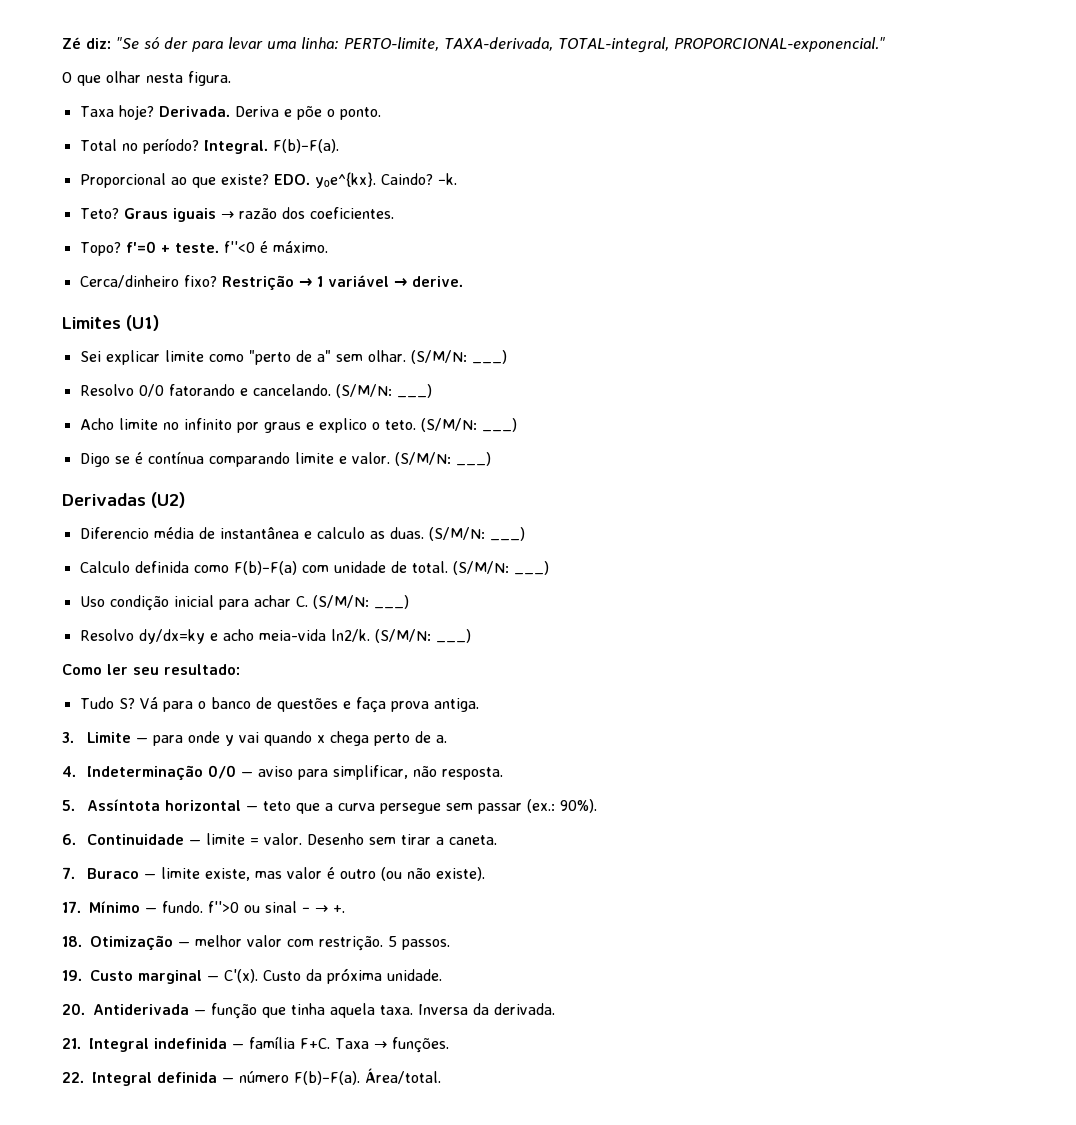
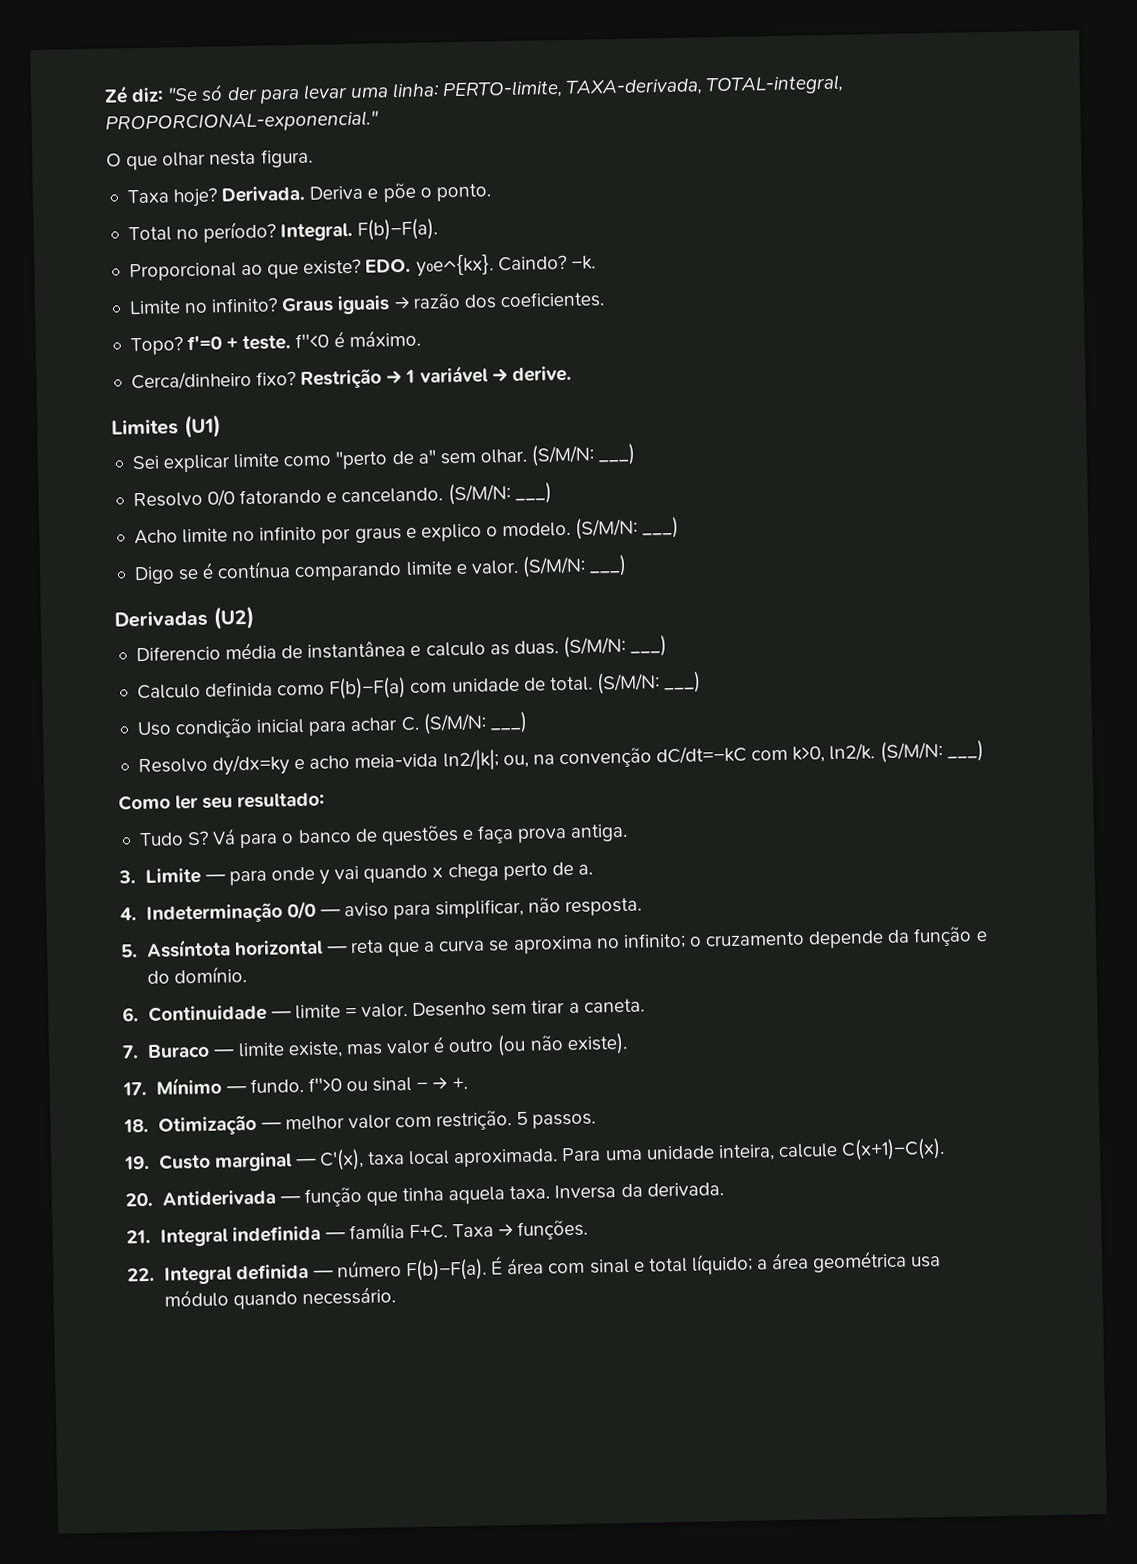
[79,208,119,219] Teto? -> [128,297,279,315] Limite no infinito?
[384,420,416,430] teto. -> [502,521,572,538] modelo.
(326, 635) none -> [442,745,826,771] ln2/|k|; ou, na convenção dC/dt=−kC com k>0,
[263,801,292,811] teto -> [349,939,384,954] reta
[380,799,598,814] persegue sem passar (ex.: 90%). -> [488,926,988,955] [146,966,247,984] se aproxima no infinito; o cruzamento depende da função e do domínio.
[224,968,442,984] C'(x). Custo da próxima unidade. -> [318,1137,946,1171] C'(x), taxa local aproximada. Para uma unidade inteira, calcule C(x+1)−C(x).
[365,1068,441,1084] Área/total. -> [490,1250,942,1275] [163,1286,396,1310] É área com sinal e total líquido; a área geométrica usa módulo quando necessário.

